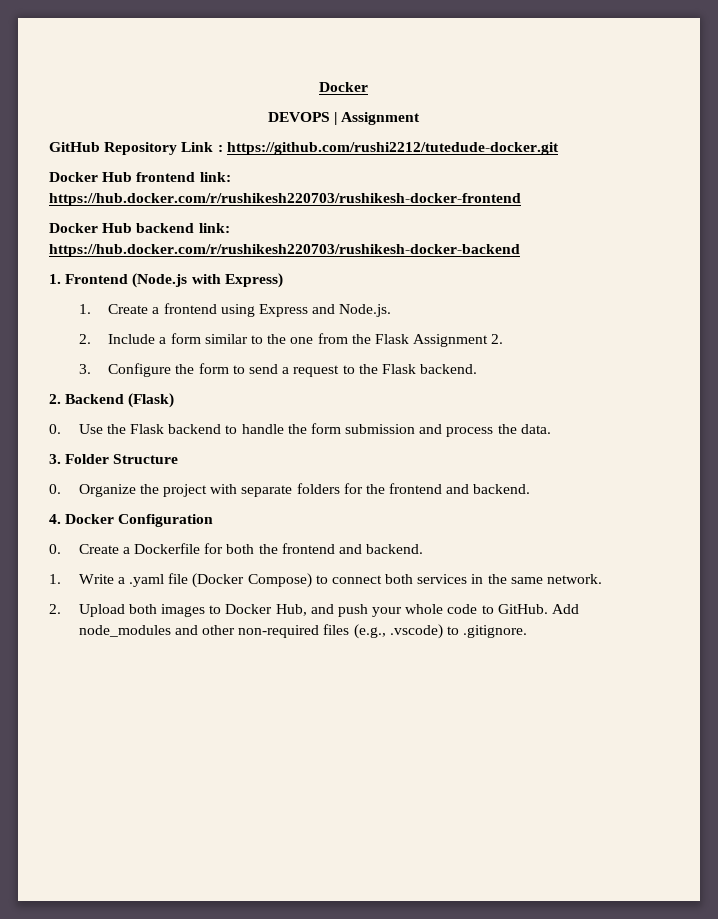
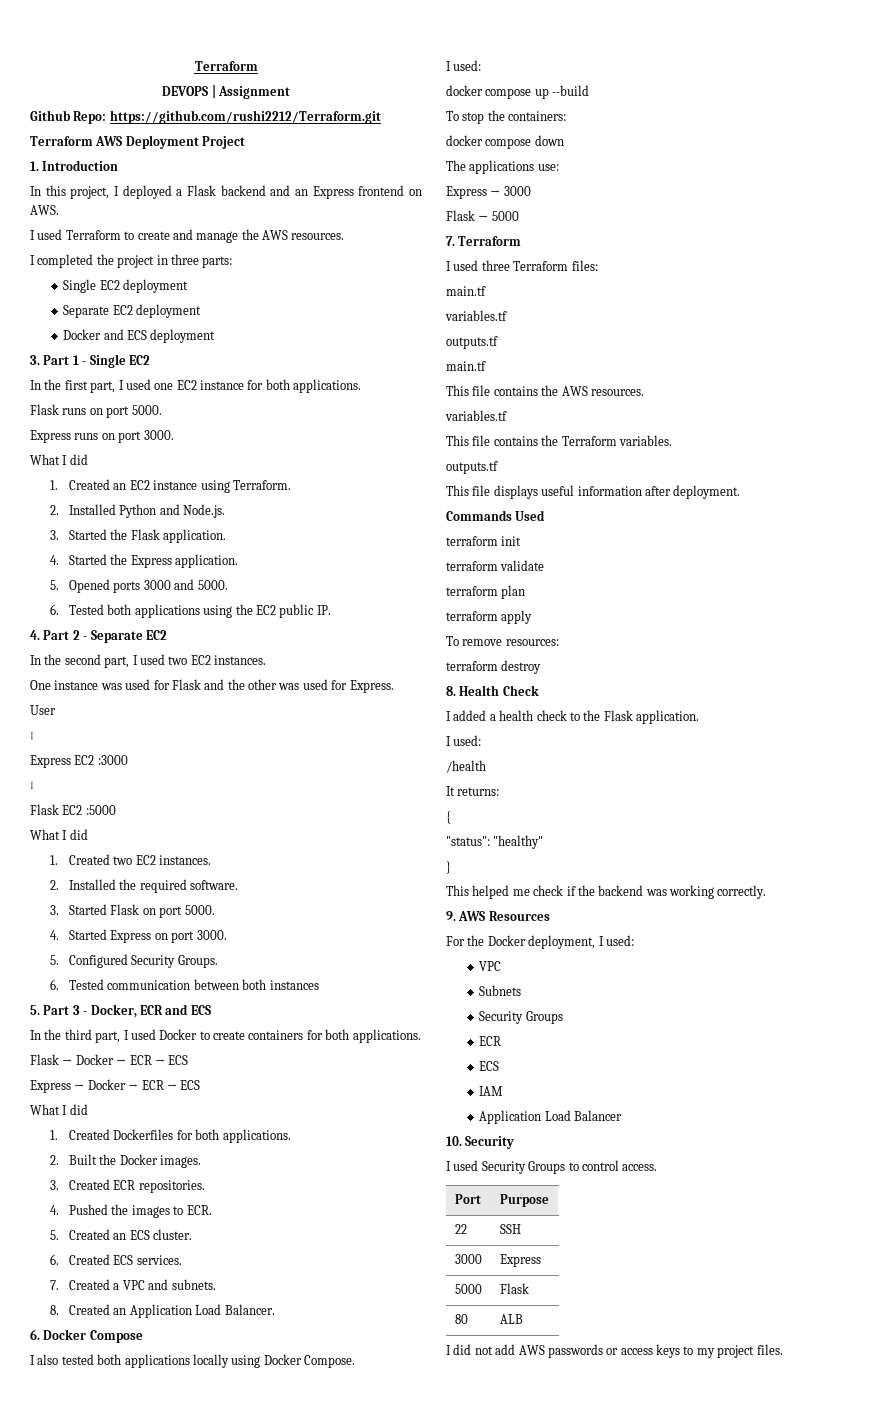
[319,82,368,92] Docker -> [194,61,258,71] Terraform
[49,142,559,155] [49,172,231,182] [49,193,521,206] [49,223,230,233] [49,244,520,257] [49,273,283,288] [78,303,392,317] [78,333,504,347] [78,363,478,377] [49,393,175,408] [49,423,551,437] [49,454,179,464] [49,483,531,497] [49,514,214,527] [49,543,424,554] [49,573,603,588] [49,604,580,617] [78,624,528,639] GitHub Repository Link : https://github.com/rushi2212/tutedude-docker.git // Docker Hub frontend link: https://hub.docker.com/r/rushikesh220703/rushikesh-docker-frontend // Docker Hub backend link: https://hub.docker.com/r/rushikesh220703/rushikesh-docker-backend // 1. Frontend (Node.js with Express) // 1. Create a frontend using Express and Node.js. // 2. Include a form similar to the one from the Flask Assignment 2. // 3. Configure the form to send a request to the Flask backend. // 2. Backend (Flask) // 0. Use the Flask backend to handle the form submission and process the data. // 3. Folder Structure // 0. Organize the project with separate folders for the frontend and backend. // 4. Docker Configuration // 0. Create a Dockerfile for both the frontend and backend. // 1. Write a .yaml file (Docker Compose) to connect both services in the same network. // 2. Upload both images to Docker Hub, and push your whole code to GitHub. Add node_modules and other non-required files (e.g., .vscode) to .gitignore. -> [30,110,381,124] [30,135,246,149] [30,160,119,171] [30,185,423,199] [30,205,59,215] [30,229,345,243] [30,254,233,268] [63,279,189,293] [63,304,202,318] [63,329,216,343] [30,354,150,368] [30,379,362,393] [30,404,162,418] [30,430,174,443] [30,454,88,465] [49,479,291,493] [49,504,226,518] [49,529,227,543] [49,554,239,568] [49,579,228,593] [49,604,331,618] [30,630,167,643] [30,654,266,668] [30,679,394,693] [30,705,56,715] [30,731,34,740] [30,755,128,768] [30,781,34,790] [30,804,116,815] [30,829,88,840] [49,854,212,865] [49,879,239,893] [49,904,215,918] [49,929,227,943] [49,954,218,968] [49,979,319,990] [30,1004,211,1018] [30,1029,421,1043] [30,1054,189,1065] [30,1079,201,1093] [30,1104,88,1115] [49,1129,291,1143] [49,1154,202,1168] [49,1179,205,1193] [49,1204,212,1218] [49,1229,193,1240] [49,1254,182,1265] [49,1279,216,1290] [49,1304,275,1318] [30,1329,143,1343] [30,1354,355,1368] [446,60,482,71] [446,85,590,99] [446,110,567,124] [446,135,564,149] [446,160,559,174] [446,186,531,199] [446,210,519,221] [446,236,522,246] [446,260,598,271] [446,286,486,296] [445,310,507,321] [446,336,498,349] [446,361,486,371] [446,385,644,396] [445,410,507,421] [446,435,672,446] [446,461,498,474] [446,485,741,499] [446,510,546,521] [446,536,522,546] [446,560,545,571] [446,585,526,599] [446,610,533,624] [446,636,559,646] [446,660,542,674] [446,685,539,696] [446,710,699,724] [446,735,482,746] [446,760,486,773] [446,786,500,796] [446,811,451,824] [446,835,544,849] [446,861,451,874] [446,885,767,899] [446,911,550,921] [446,935,634,949] [479,961,502,971] [479,985,522,996] [479,1011,563,1024] [479,1036,502,1046] [479,1061,500,1071] [479,1086,504,1096] [479,1110,623,1124] [446,1136,515,1149] [446,1160,658,1174] [454,1194,481,1204] [499,1194,549,1207] [454,1224,467,1234] [499,1224,521,1234] [454,1254,482,1264] [499,1254,541,1267] [454,1284,482,1294] [499,1283,529,1294] [454,1314,468,1324] [499,1314,523,1324] [446,1344,783,1358] Github Repo: https://github.com/rushi2212/Terraform.git // Terraform AWS Deployment Project // 1. Introduction // In this project, I deployed a Flask backend and an Express frontend on AWS. // I used Terraform to create and manage the AWS resources. // I completed the project in three parts: // Single EC2 deployment // Separate EC2 deployment // Docker and ECS deployment // 3. Part 1 - Single EC2 // In the first part, I used one EC2 instance for both applications. // Flask runs on port 5000. // Express runs on port 3000. // What I did // 1. Created an EC2 instance using Terraform. // 2. Installed Python and Node.js. // 3. Started the Flask application. // 4. Started the Express application. // 5. Opened ports 3000 and 5000. // 6. Tested both applications using the EC2 public IP. // 4. Part 2 - Separate EC2 // In the second part, I used two EC2 instances. // One instance was used for Flask and the other was used for Express. // User // ↓ // Express EC2 :3000 // ↓ // Flask EC2 :5000 // What I did // 1. Created two EC2 instances. // 2. Installed the required software. // 3. Started Flask on port 5000. // 4. Started Express on port 3000. // 5. Configured Security Groups. // 6. Tested communication between both instances // 5. Part 3 - Docker, ECR and ECS // In the third part, I used Docker to create containers for both applications. // Flask → Docker → ECR → ECS // Express → Docker → ECR → ECS // What I did // 1. Created Dockerfiles for both applications. // 2. Built the Docker images. // 3. Created ECR repositories. // 4. Pushed the images to ECR. // 5. Created an ECS cluster. // 6. Created ECS services. // 7. Created a VPC and subnets. // 8. Created an Application Load Balancer. // 6. Docker Compose // I also tested both applications locally using Docker Compose. // I used: // docker compose up --build // To stop the containers: // docker compose down // The applications use: // Express → 3000 // Flask → 5000 // 7. Terraform // I used three Terraform files: // main.tf // variables.tf // outputs.tf // main.tf // This file contains the AWS resources. // variables.tf // This file contains the Terraform variables. // outputs.tf // This file displays useful information after deployment. // Commands Used // terraform init // terraform validate // terraform plan // terraform apply // To remove resources: // terraform destroy // 8. Health Check // I added a health check to the Flask application. // I used: // /health // It returns: // { // "status": "healthy" // } // This helped me check if the backend was working correctly. // 9. AWS Resources // For the Docker deployment, I used: // VPC // Subnets // Security Groups // ECR // ECS // IAM // Application Load Balancer // 10. Security // I used Security Groups to control access. // Port | Purpose // 22 | SSH // 3000 | Express // 5000 | Flask // 80 | ALB // I did not add AWS passwords or access keys to my project files.

